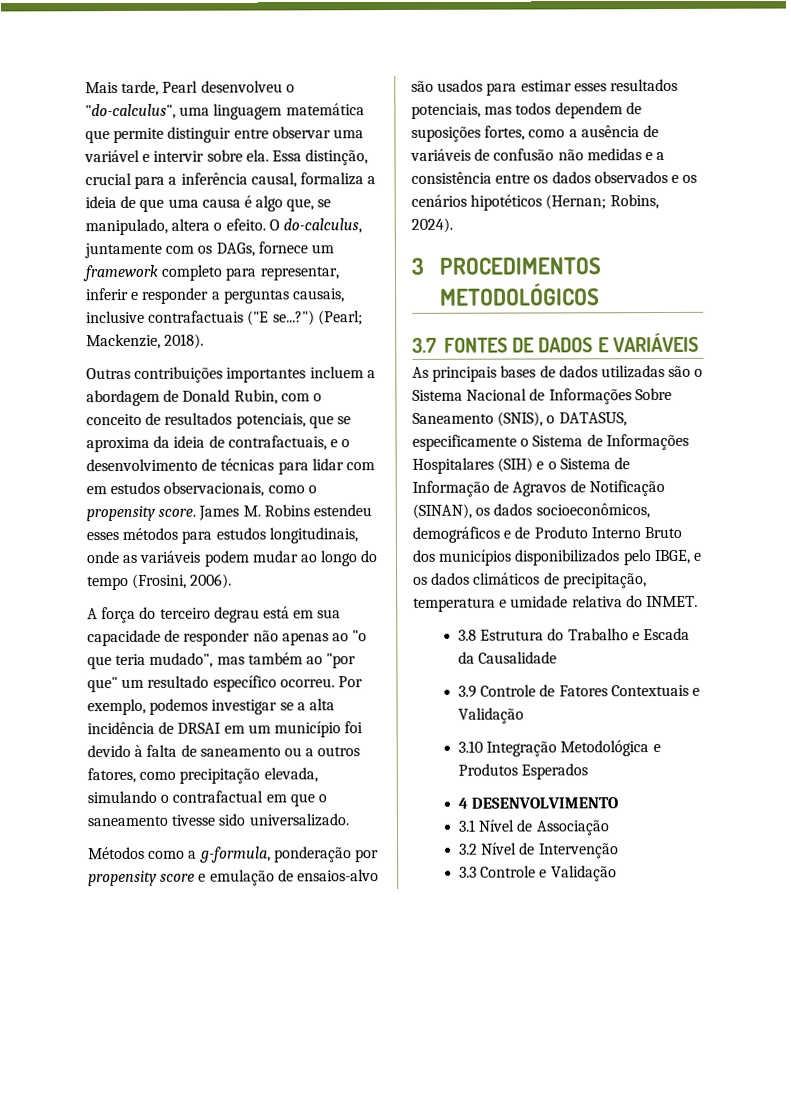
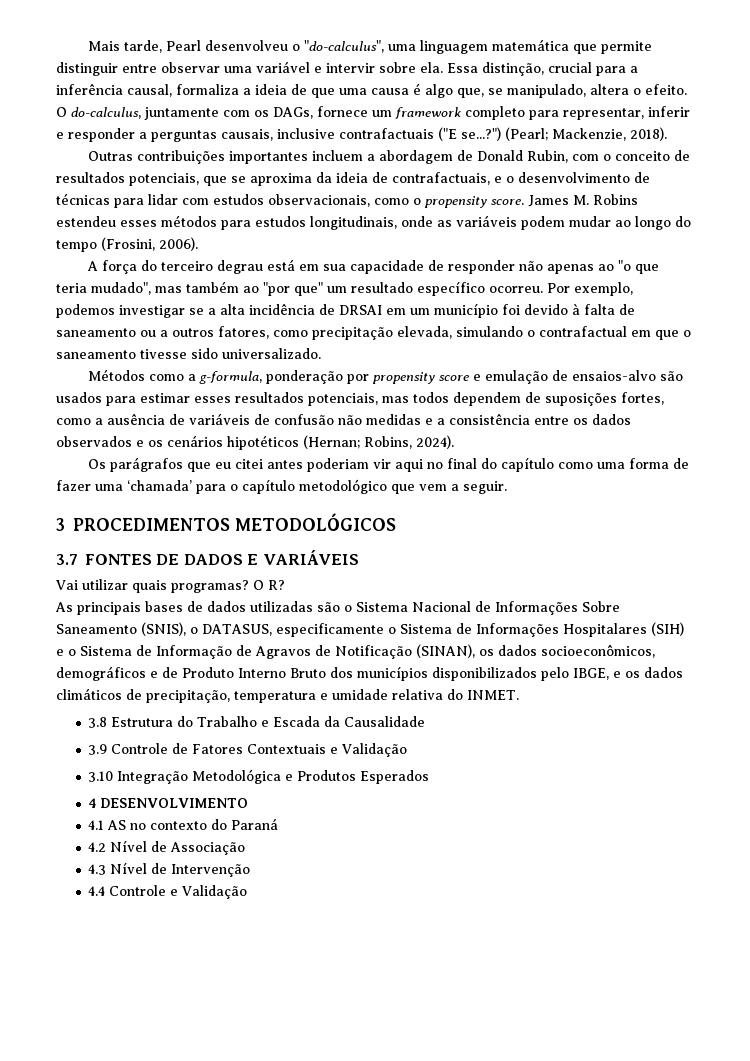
[86,486,107,495] em -> (209, 201) none
(453, 225) none -> [88,457,690,472] [56,479,507,494] // Os parágrafos que eu citei antes poderiam vir aqui no final do capítulo como uma forma de fazer uma ‘chamada’ para o capítulo metodológico que vem a seguir.
(699, 342) none -> [56,579,285,593] // Vai utilizar quais programas? O R?
[457,819,476,832] 3.1 -> [88,818,279,830] [88,842,107,852] 4.1 AS no contexto do Paraná // 4.2
[458,843,478,855] 3.2 -> [88,864,107,875] 4.3
[458,866,477,878] 3.3 -> [88,886,106,896] 4.4

